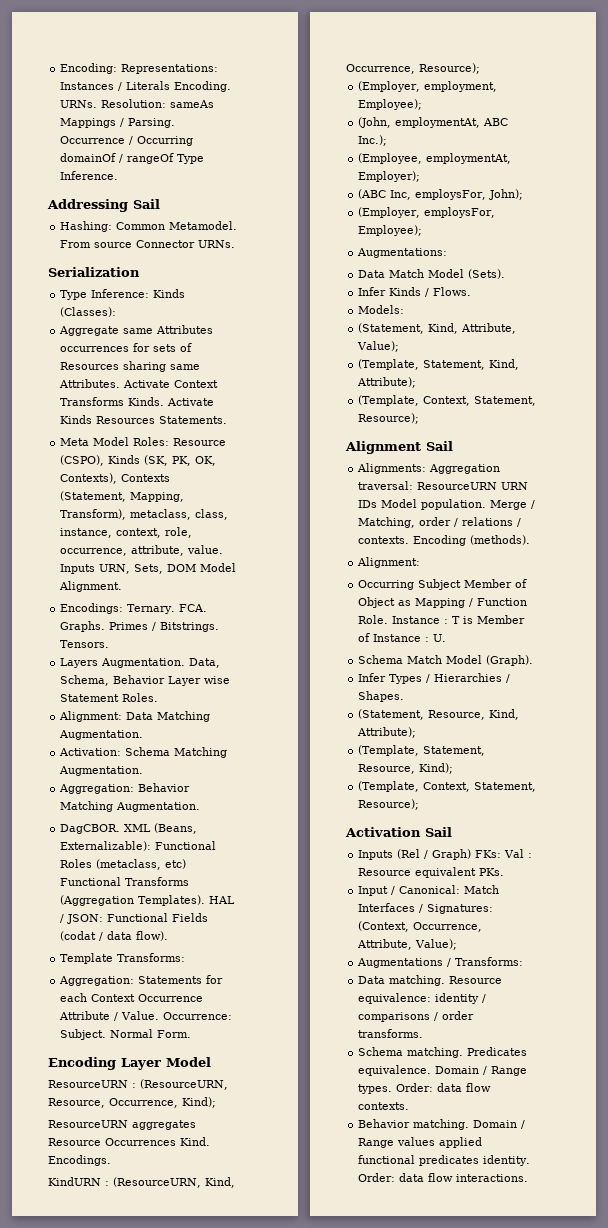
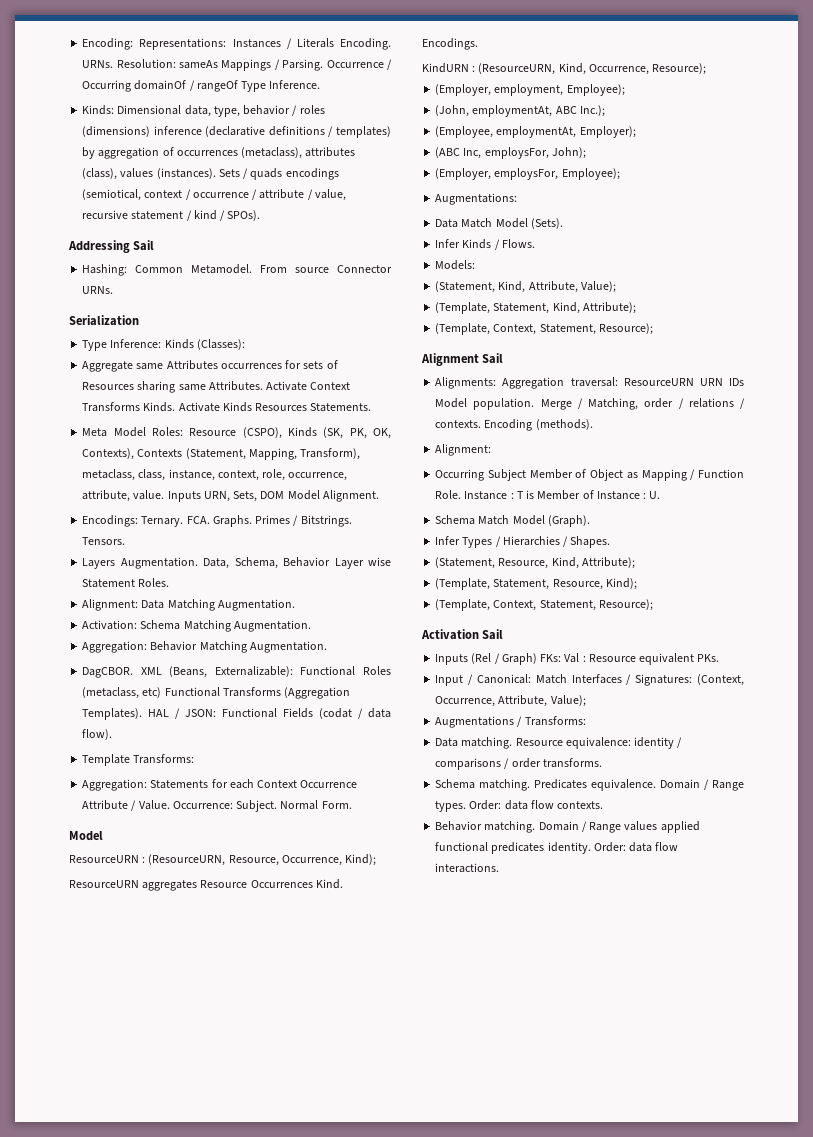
(119, 175) none -> [82,105,325,117] [82,126,391,138] [82,147,356,159] [82,168,339,180] [82,189,346,201] [82,210,261,221] // Kinds: Dimensional data, type, behavior / roles (dimensions) inference (declarative definitions / templates) by aggregation of occurrences (metaclass), attributes (class), values (instances). Sets / quads encodings (semiotical, context / occurrence / attribute / value, recursive statement / kind / SPOs).
[48,1057,161,1070] Encoding Layer -> (352, 805) none

